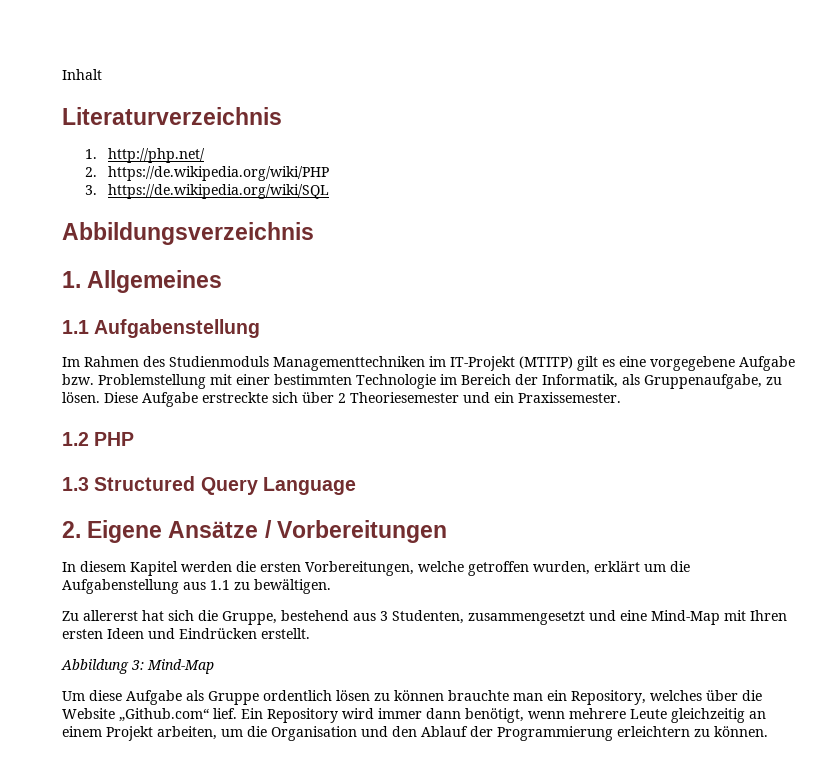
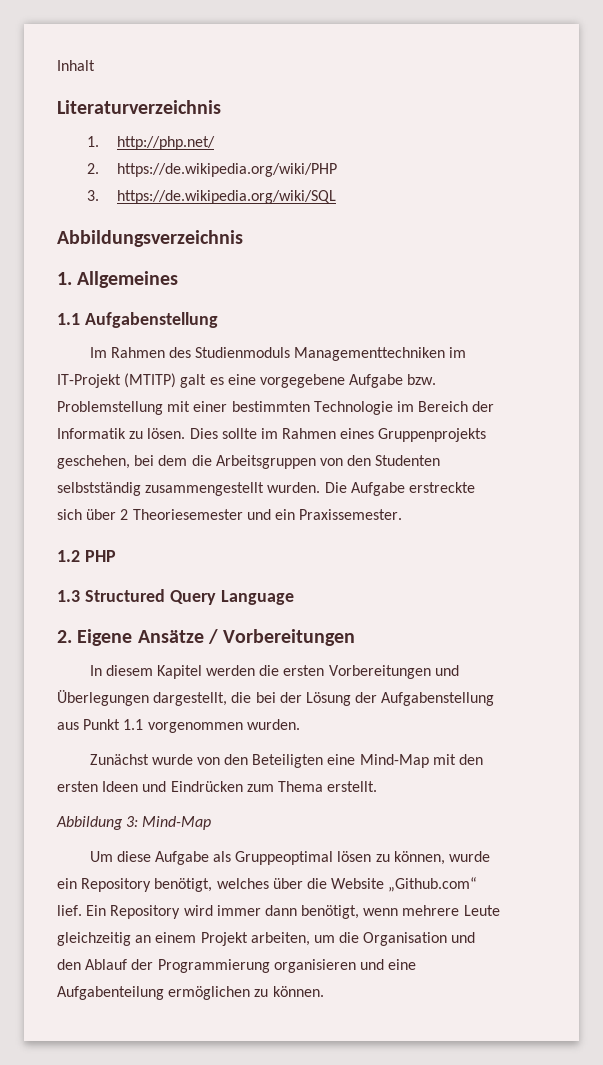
[577,356,598,371] gilt -> [180,374,207,388] galt
[542,374,782,389] [62,392,138,403] Informatik, als Gruppenaufgabe, zu lösen. Diese -> [57,428,487,442] [57,455,441,469] [57,482,347,496] Informatik zu lösen. Dies sollte im Rahmen eines Gruppenprojekts geschehen, bei dem die Arbeitsgruppen von den Studenten selbstständig zusammengestellt wurden. Die
[305,561,690,576] [62,579,331,594] [62,610,616,625] Vorbereitungen, welche getroffen wurden, erklärt um die Aufgabenstellung aus 1.1 zu bewältigen. // Zu allererst hat sich die Gruppe, bestehend aus 3 Studenten, zusammengesetzt und -> [328,665,459,679] [57,690,495,706] [57,719,300,733] [89,754,324,768] Vorbereitungen und Überlegungen dargestellt, die bei der Lösung der Aufgabenstellung aus Punkt 1.1 vorgenommen wurden. // Zunächst wurde von den Beteiligten
[750,610,787,621] Ihren -> [459,754,484,765] den
(257, 633) none -> [246,781,323,792] zum Thema
[208,690,646,705] Gruppe ordentlich lösen zu können brauchte man ein Repository, -> [235,851,491,865] [57,878,213,892] Gruppeoptimal lösen zu können, wurde ein Repository benötigt,
[617,726,690,737] erleichtern -> [273,959,417,973] [57,986,251,1000] organisieren und eine Aufgabenteilung ermöglichen

